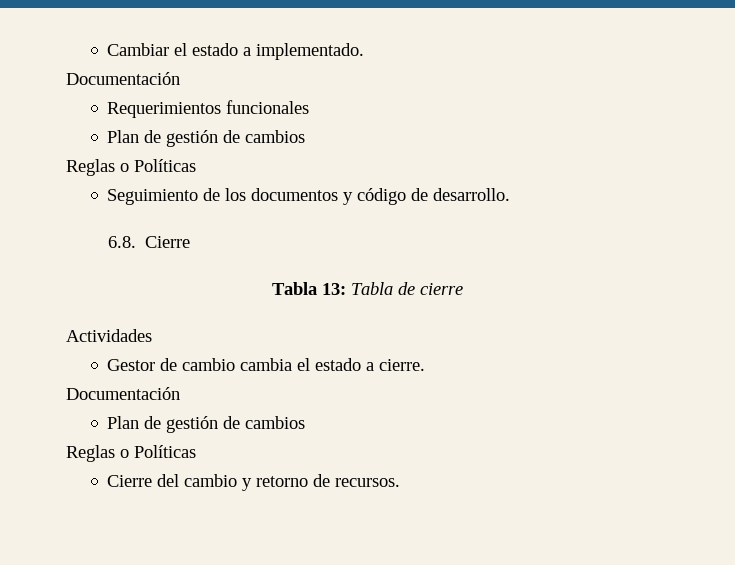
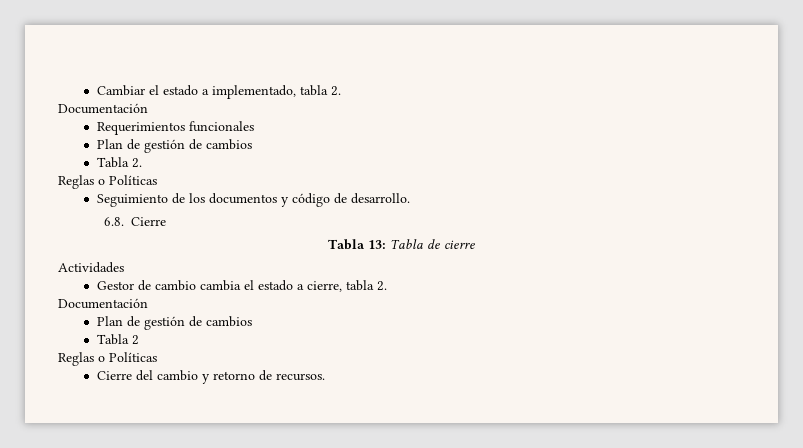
[256,43,365,60] implementado. -> [211,85,341,99] implementado, tabla 2.
(306, 136) none -> [96,157,142,168] // Tabla 2.
[379,359,426,371] cierre. -> [306,280,387,292] cierre, tabla 2.
(306, 422) none -> [96,334,139,345] // Tabla 2

